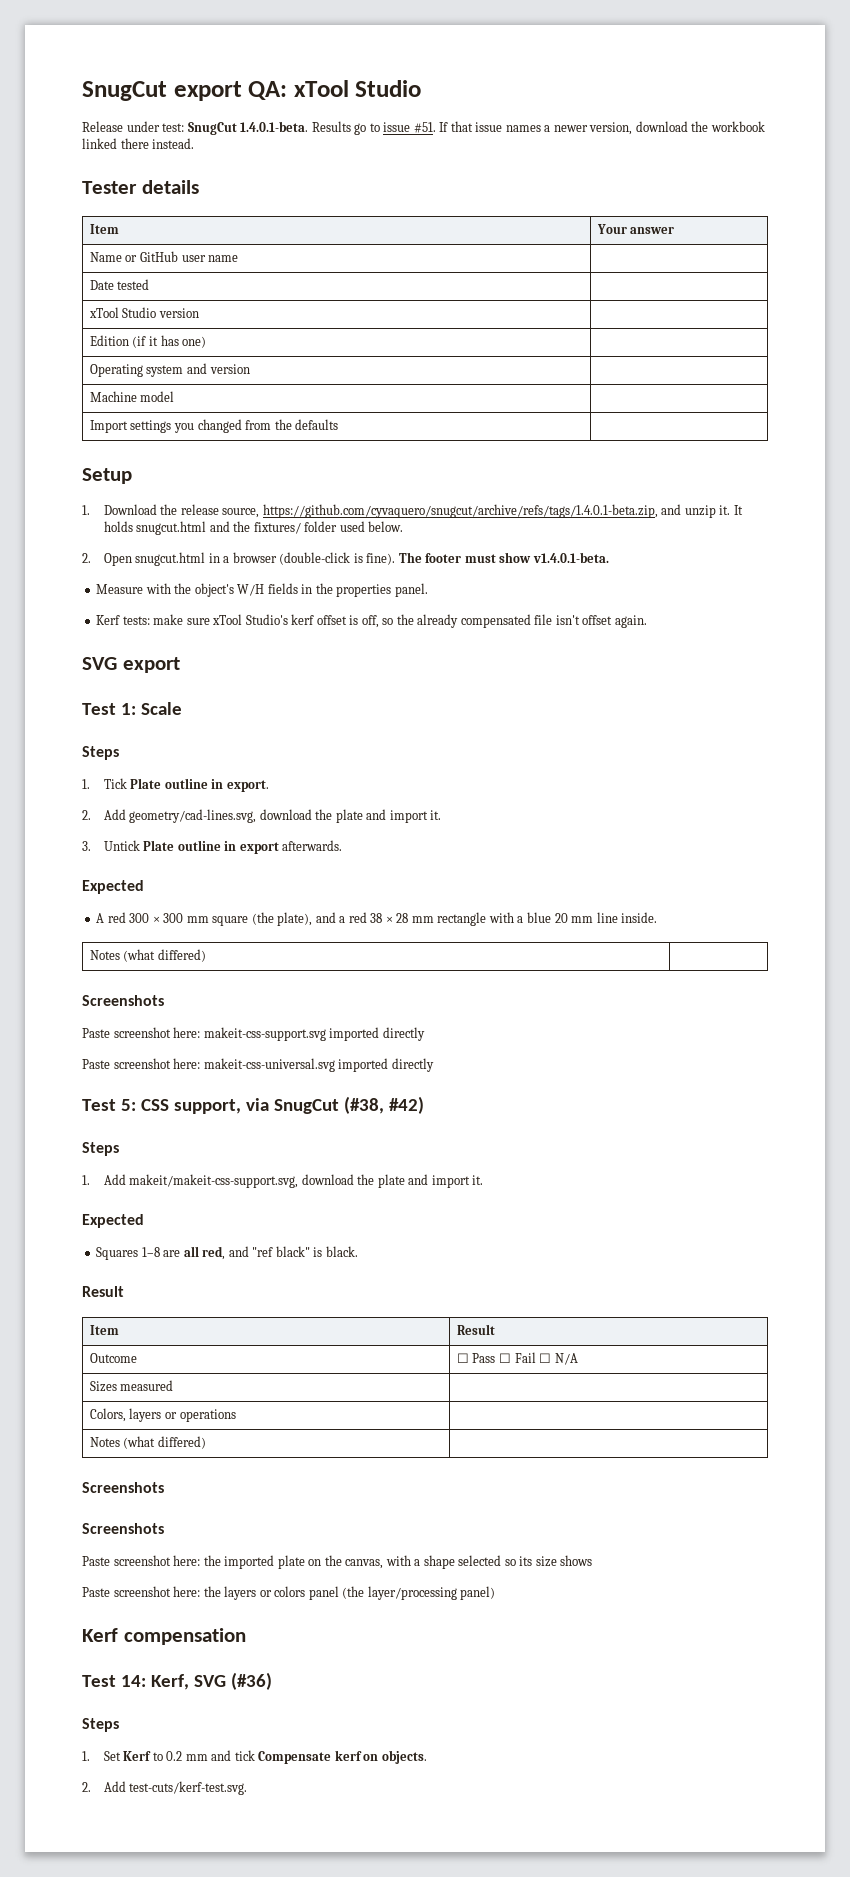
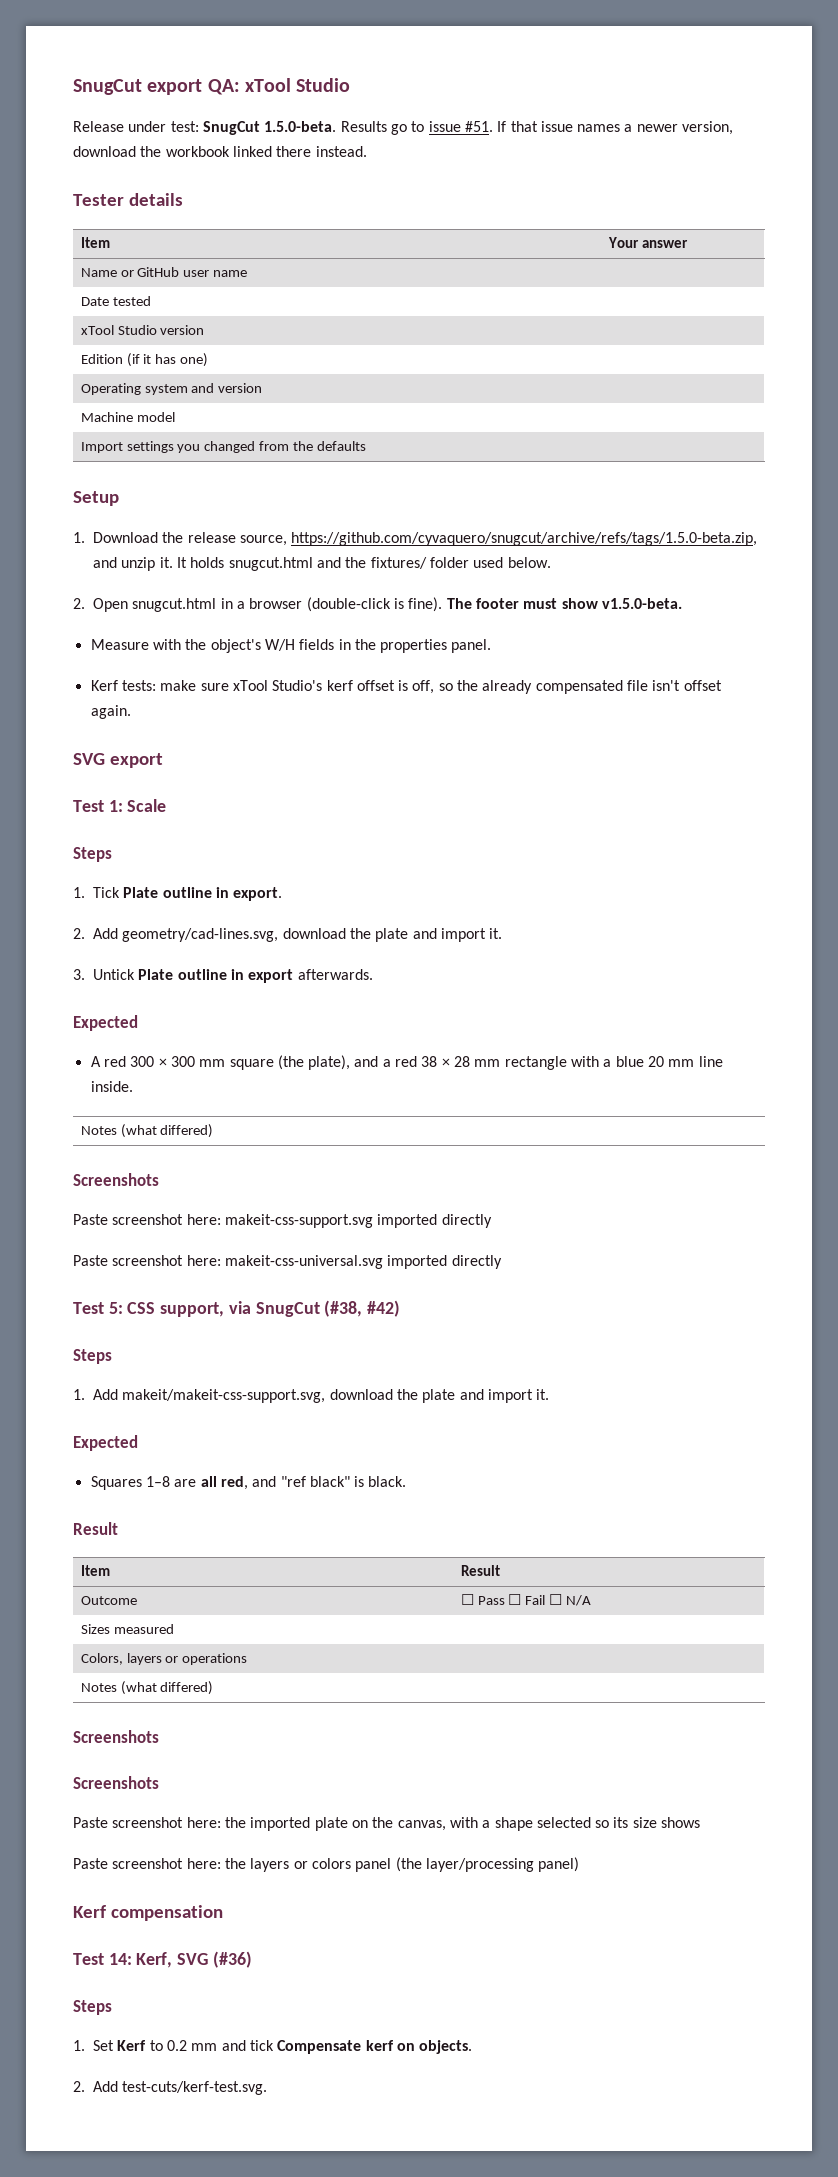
[240,121,309,132] 1.4.0.1-beta. -> [264,121,337,132] 1.5.0-beta.
[262,504,658,518] https://github.com/cyvaquero/snugcut/archive/refs/tags/1.4.0.1-beta.zip, -> [291,532,758,546] https://github.com/cyvaquero/snugcut/archive/refs/tags/1.5.0-beta.zip,
[532,552,609,563] v1.4.0.1-beta. -> [601,598,682,609] v1.5.0-beta.

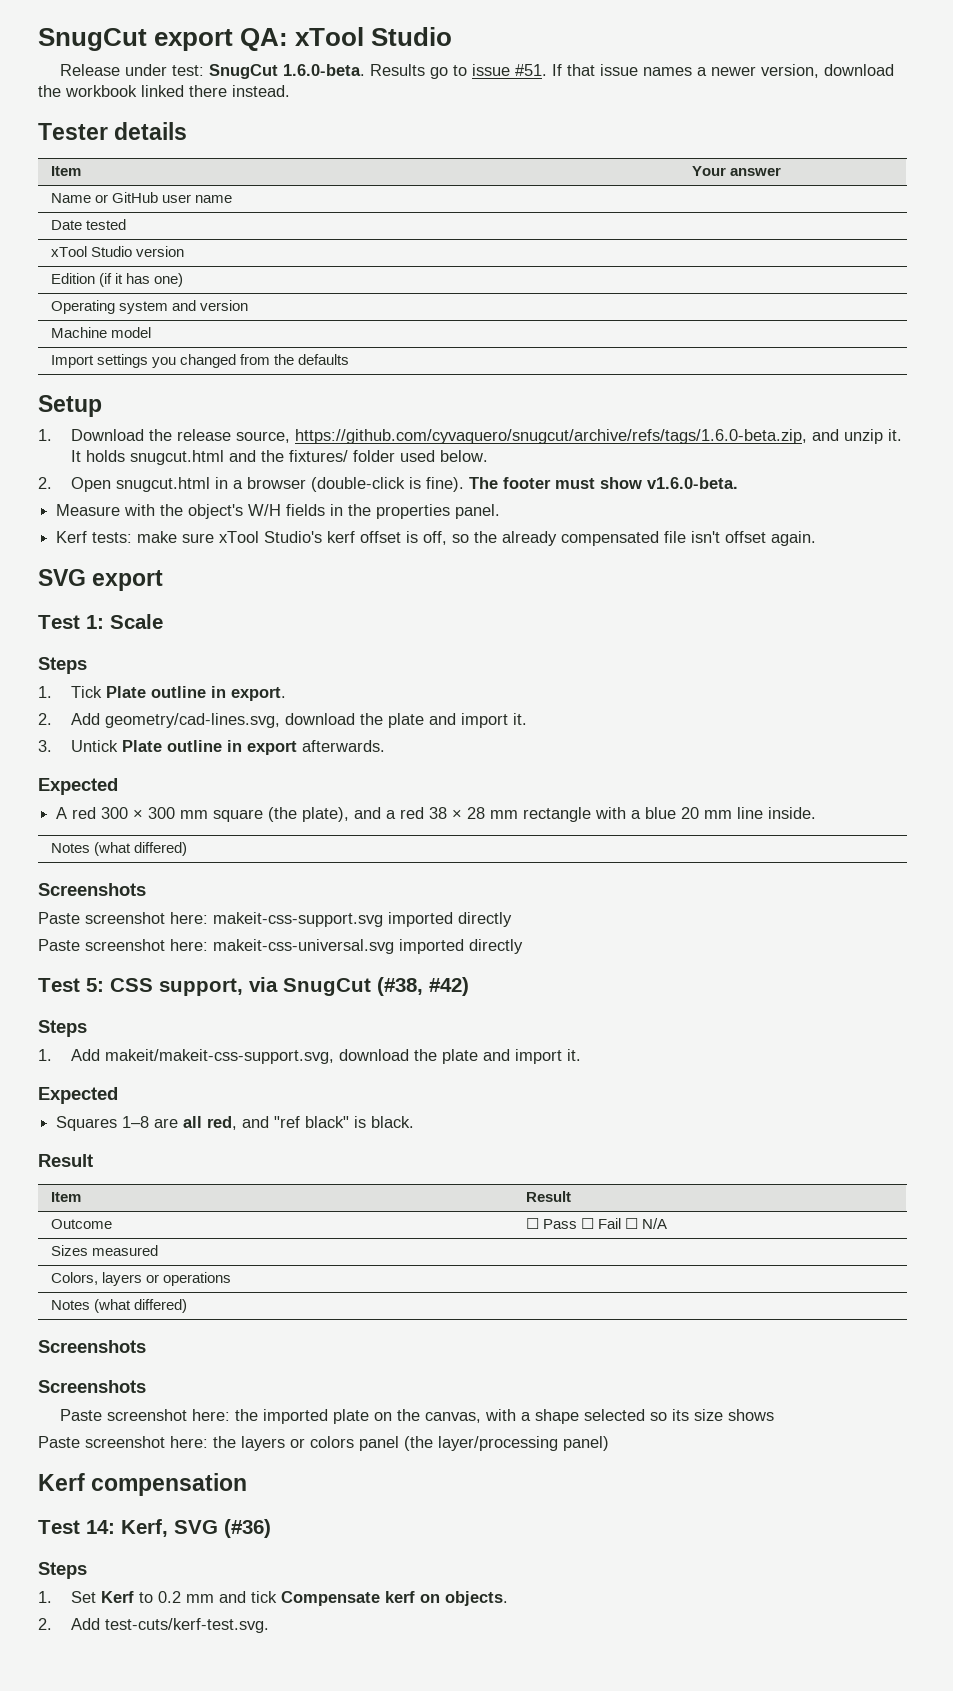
[264,121,337,132] 1.5.0-beta. -> [282,64,365,76] 1.6.0-beta.
[291,532,758,546] https://github.com/cyvaquero/snugcut/archive/refs/tags/1.5.0-beta.zip, -> [294,429,807,444] https://github.com/cyvaquero/snugcut/archive/refs/tags/1.6.0-beta.zip,
[601,598,682,609] v1.5.0-beta. -> [646,477,738,489] v1.6.0-beta.

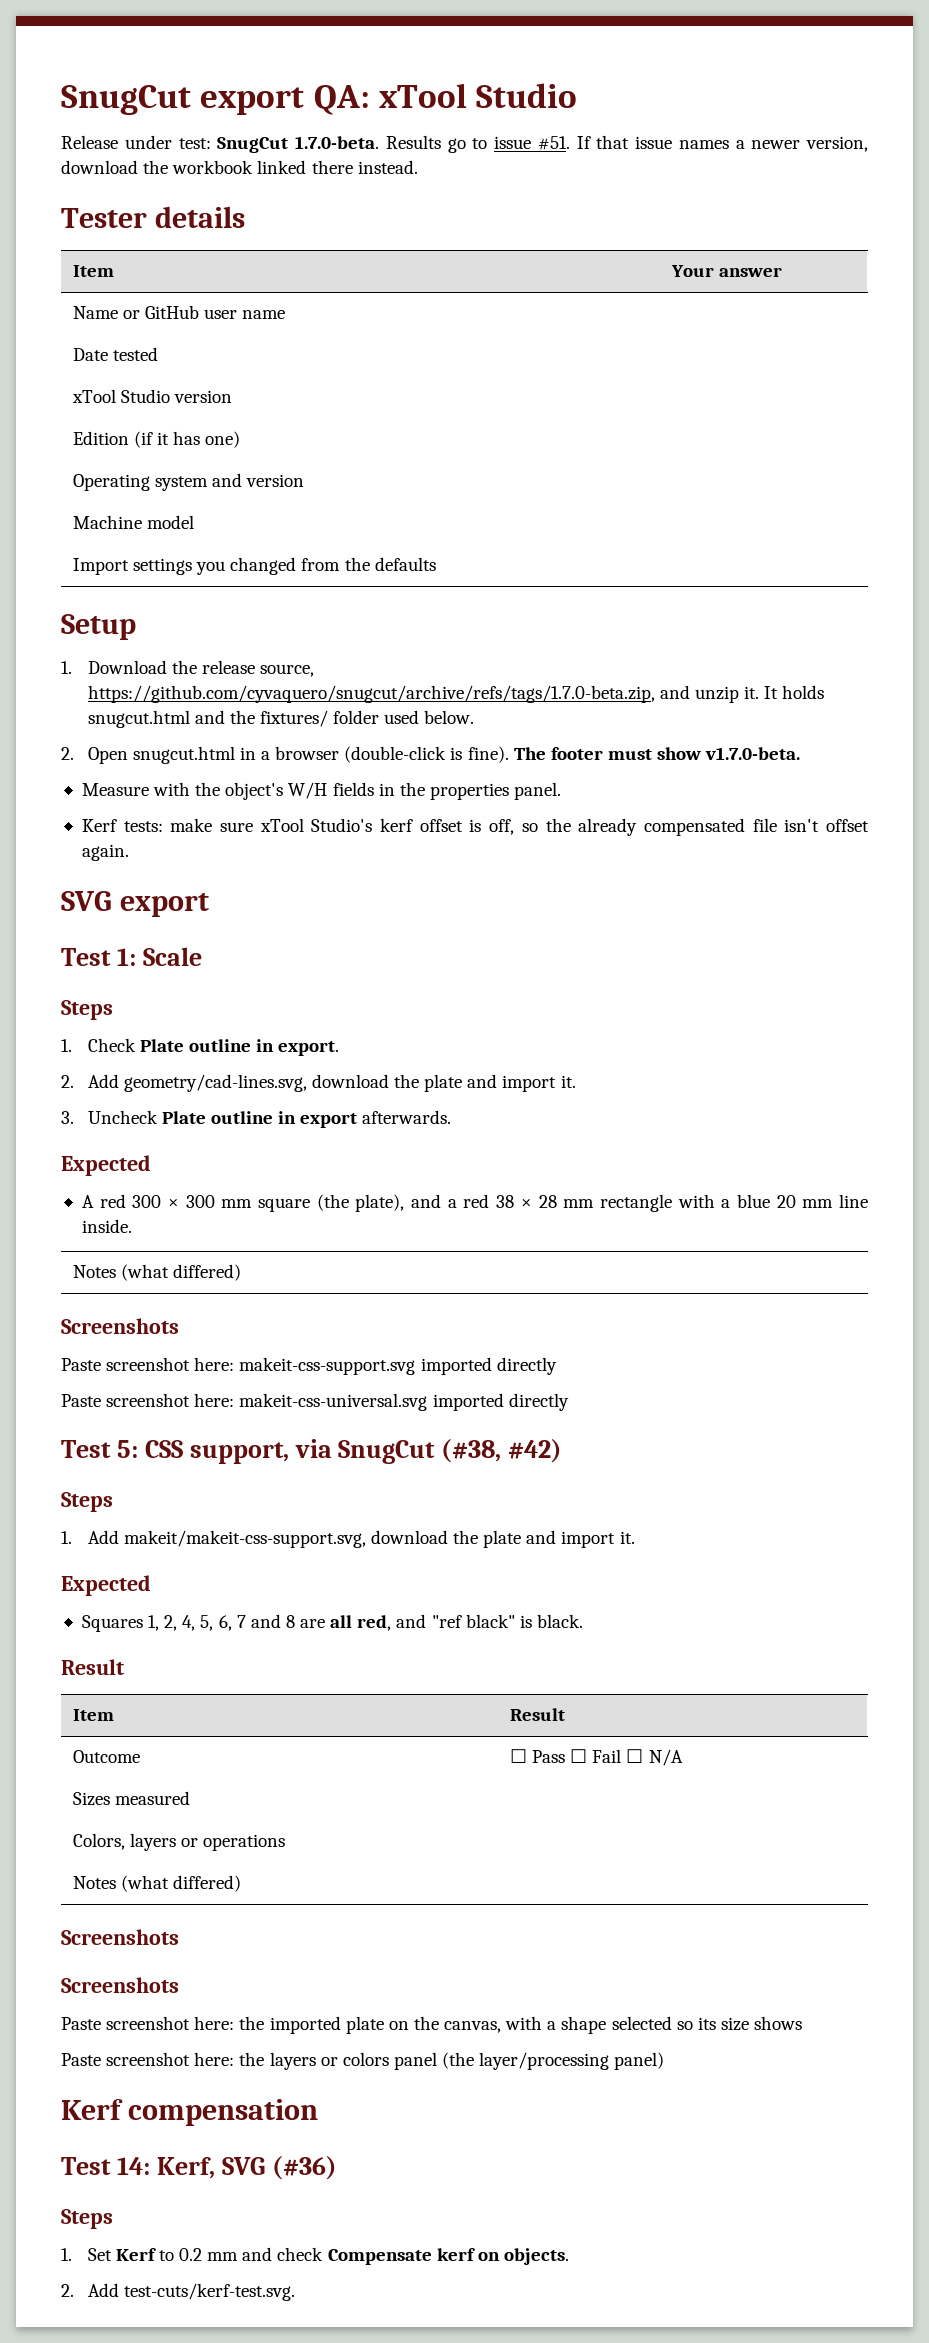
[282,64,365,76] 1.6.0-beta. -> [295,136,379,149] 1.7.0-beta.
[294,429,807,444] https://github.com/cyvaquero/snugcut/archive/refs/tags/1.6.0-beta.zip, -> [87,685,655,703] https://github.com/cyvaquero/snugcut/archive/refs/tags/1.7.0-beta.zip,
[646,477,738,489] v1.6.0-beta. -> [705,747,801,760] v1.7.0-beta.
[70,686,102,698] Tick -> [87,1038,136,1052] Check
[70,740,118,752] Untick -> [87,1110,158,1124] Uncheck
[122,1116,150,1128] 1–8 -> [148,1614,295,1631] 1, 2, 4, 5, 6, 7 and 8
[250,1591,277,1603] tick -> [277,2247,324,2261] check

